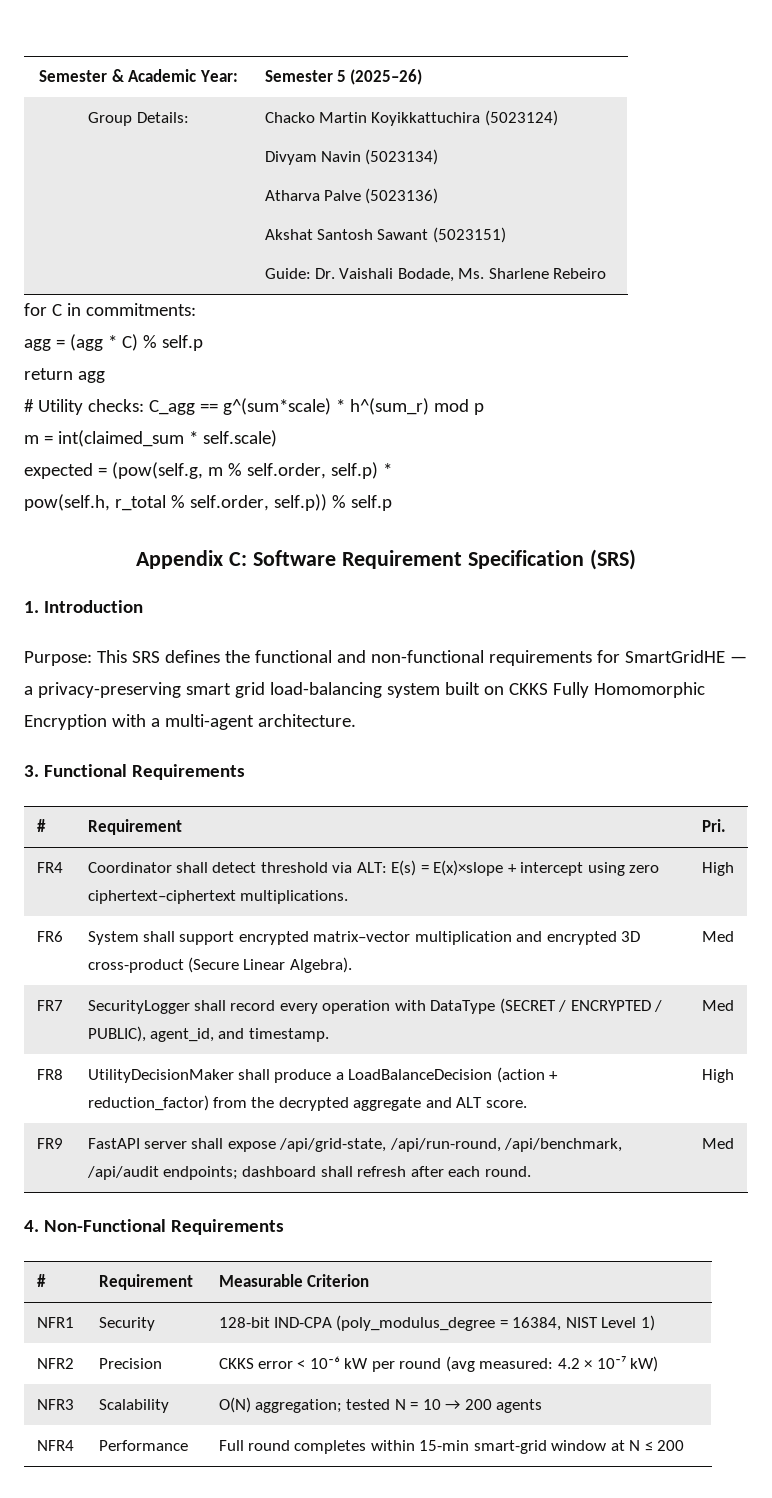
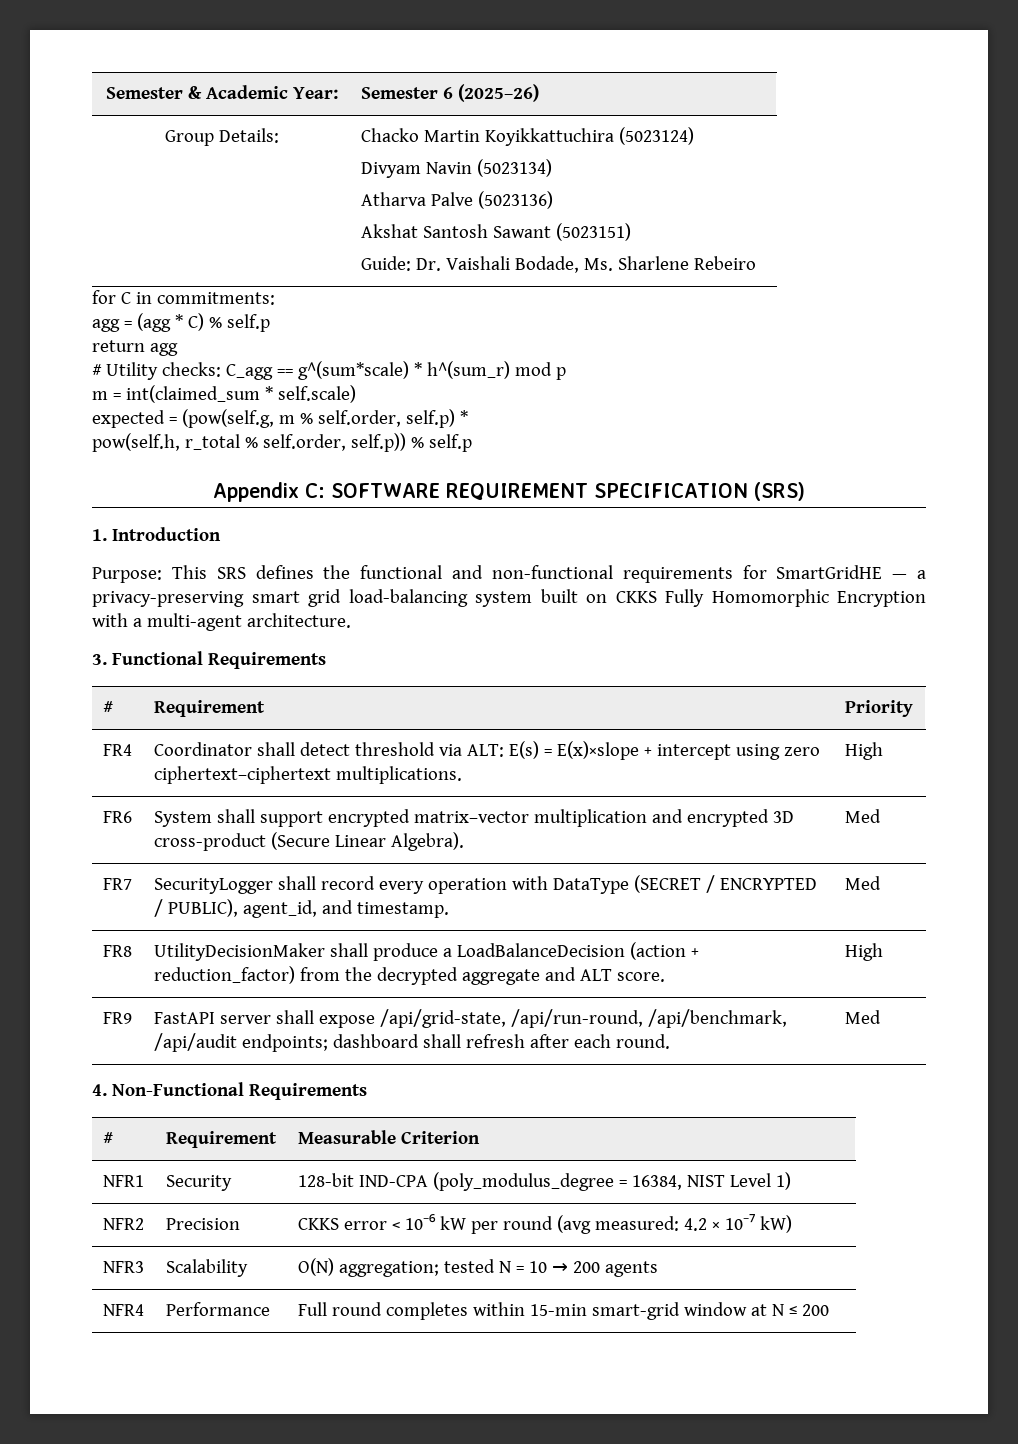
[336,70,346,82] 5 -> [442,87,453,99] 6
[253,550,584,569] Software Requirement Specification -> [330,483,749,501] SOFTWARE REQUIREMENT SPECIFICATION
[701,819,726,832] Pri. -> [844,700,913,717] Priority

